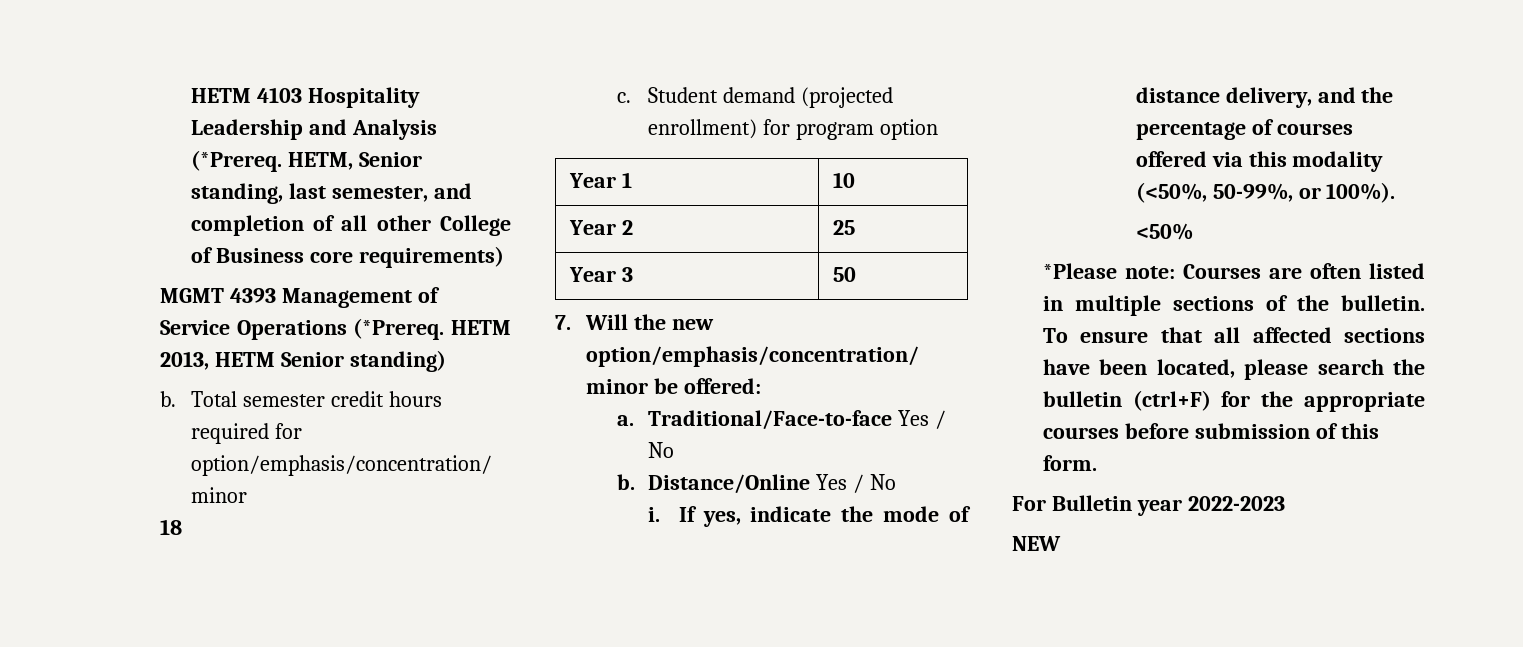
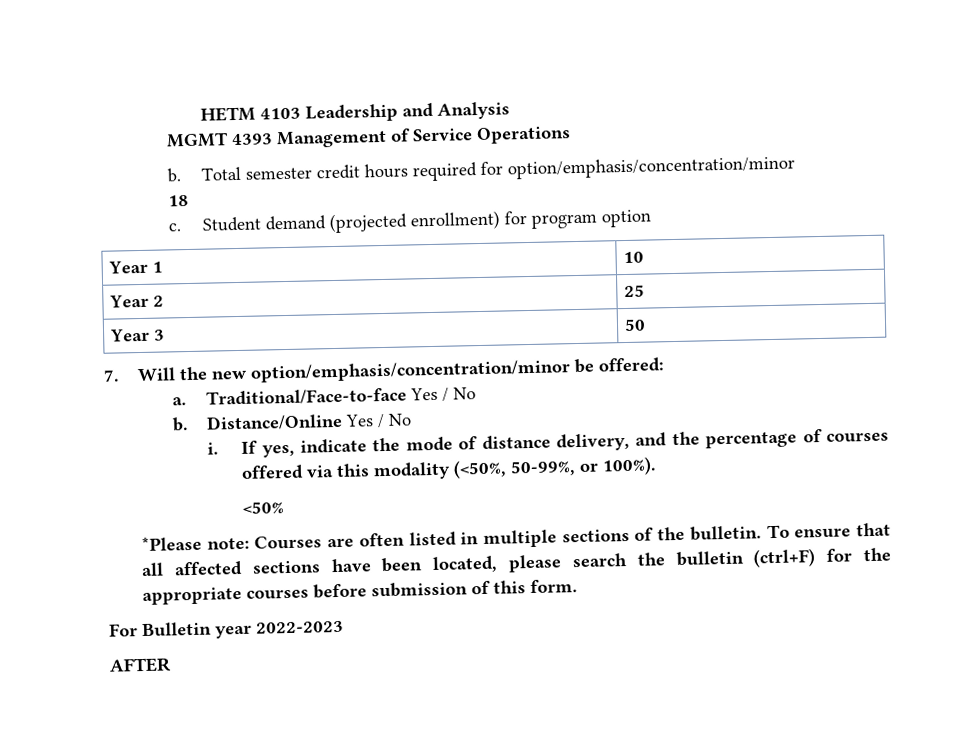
[307,87,420,108] Hospitality -> (302, 113) none
[190,150,422,172] [190,183,472,204] [190,215,512,236] [190,246,504,268] (*Prereq. HETM, Senior standing, last semester, and completion of all other College of Business core requirements) -> (511, 110) none
[353,318,511,340] [159,350,446,372] (*Prereq. HETM 2013, HETM Senior standing) -> (572, 135) none
[1012,536,1061,551] NEW -> [109,657,172,673] AFTER

